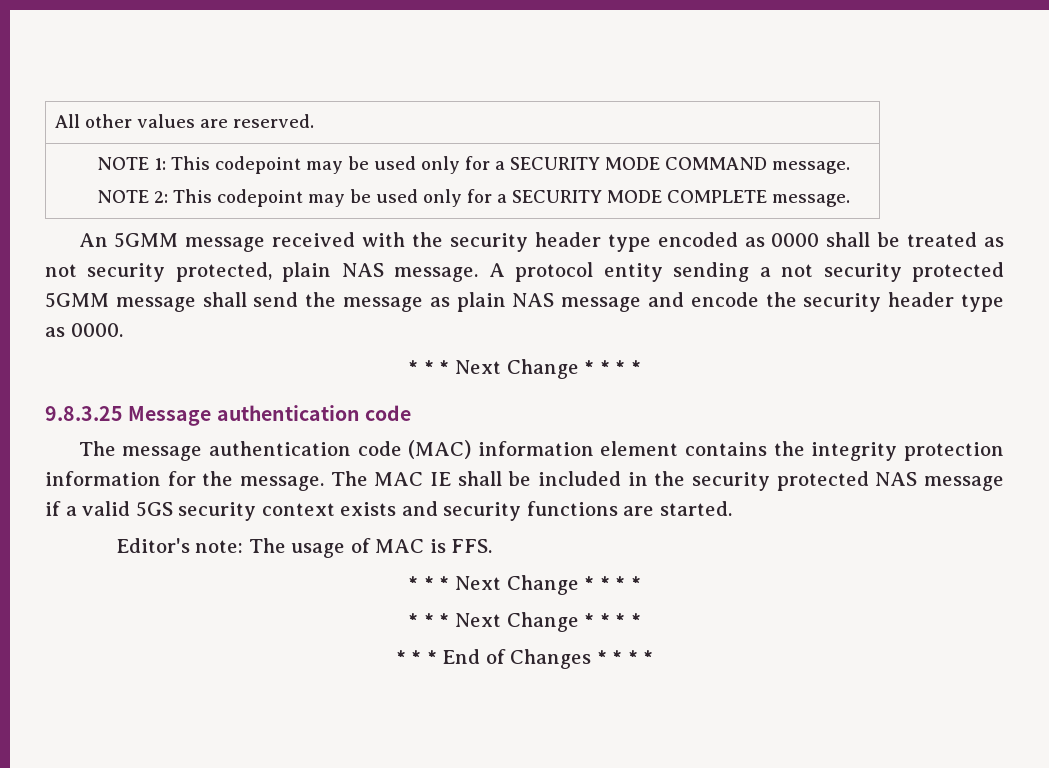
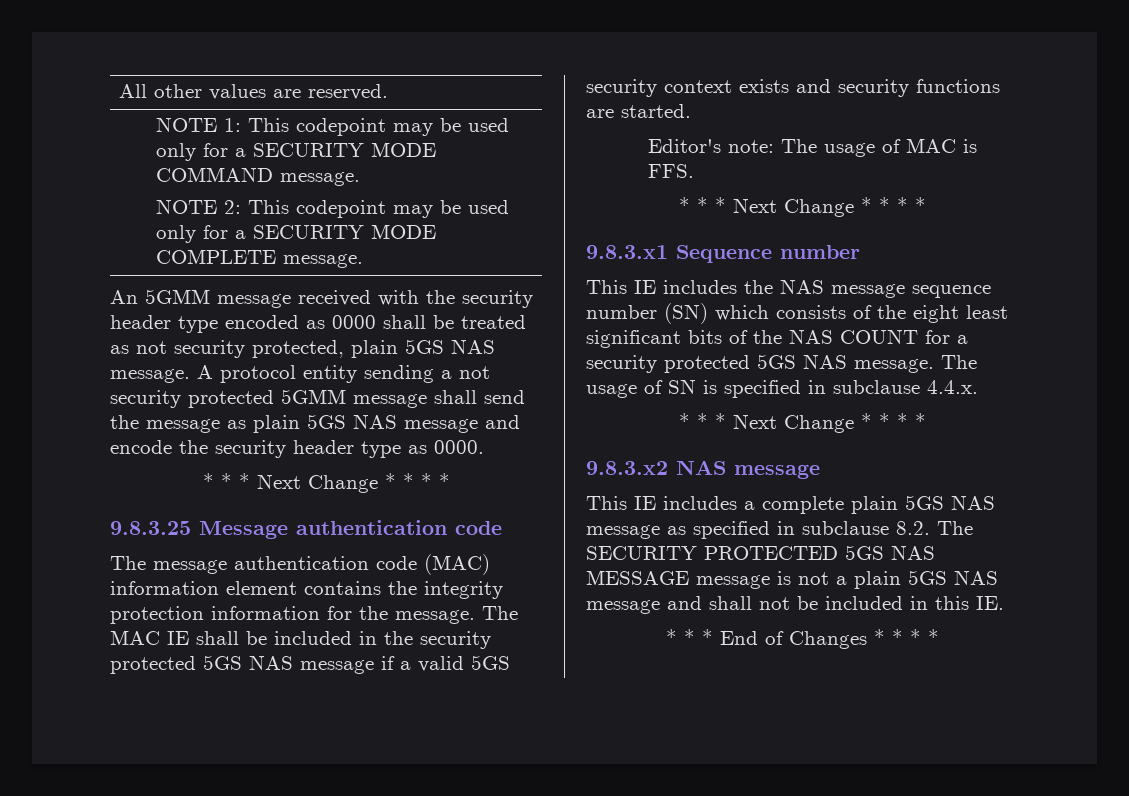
(332, 272) none -> [405,339,444,354] 5GS
(506, 302) none -> [307,414,346,429] 5GS
(869, 481) none -> [203,655,242,670] 5GS
[408,612,641,632] // * * * Next Change * * * * -> [586,245,860,263] [586,279,991,298] [586,303,1008,324] [586,329,968,348] [586,354,977,373] [586,379,978,398] [678,413,926,433] [586,460,820,479] [586,495,995,514] [586,521,973,539] [586,545,935,560] [586,570,998,589] [586,596,1004,614] // 9.8.3.x1 Sequence number // This IE includes the NAS message sequence number (SN) which consists of the eight least significant bits of the NAS COUNT for a security protected 5GS NAS message. The usage of SN is specified in subclause 4.4.x. // * * * Next Change * * * * // 9.8.3.x2 NAS message // This IE includes a complete plain 5GS NAS message as specified in subclause 8.2. The SECURITY PROTECTED 5GS NAS MESSAGE message is not a plain 5GS NAS message and shall not be included in this IE.

